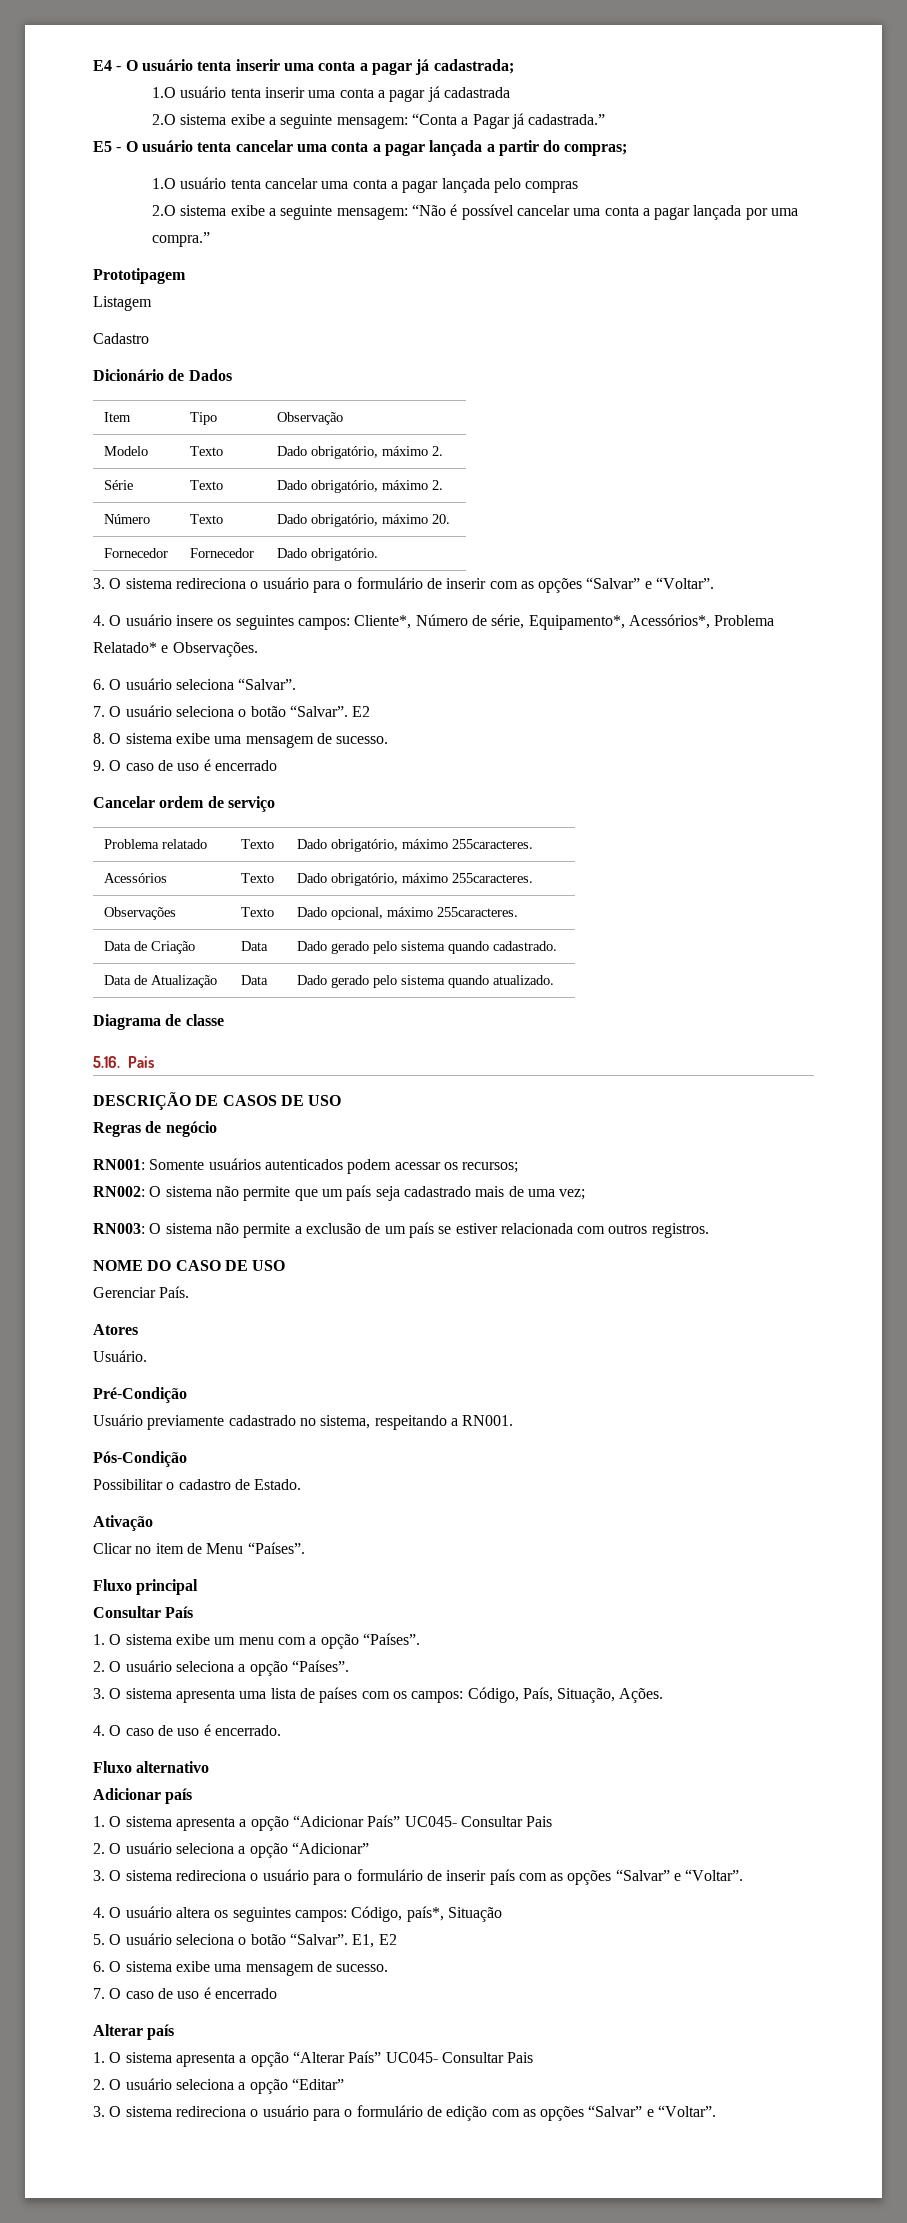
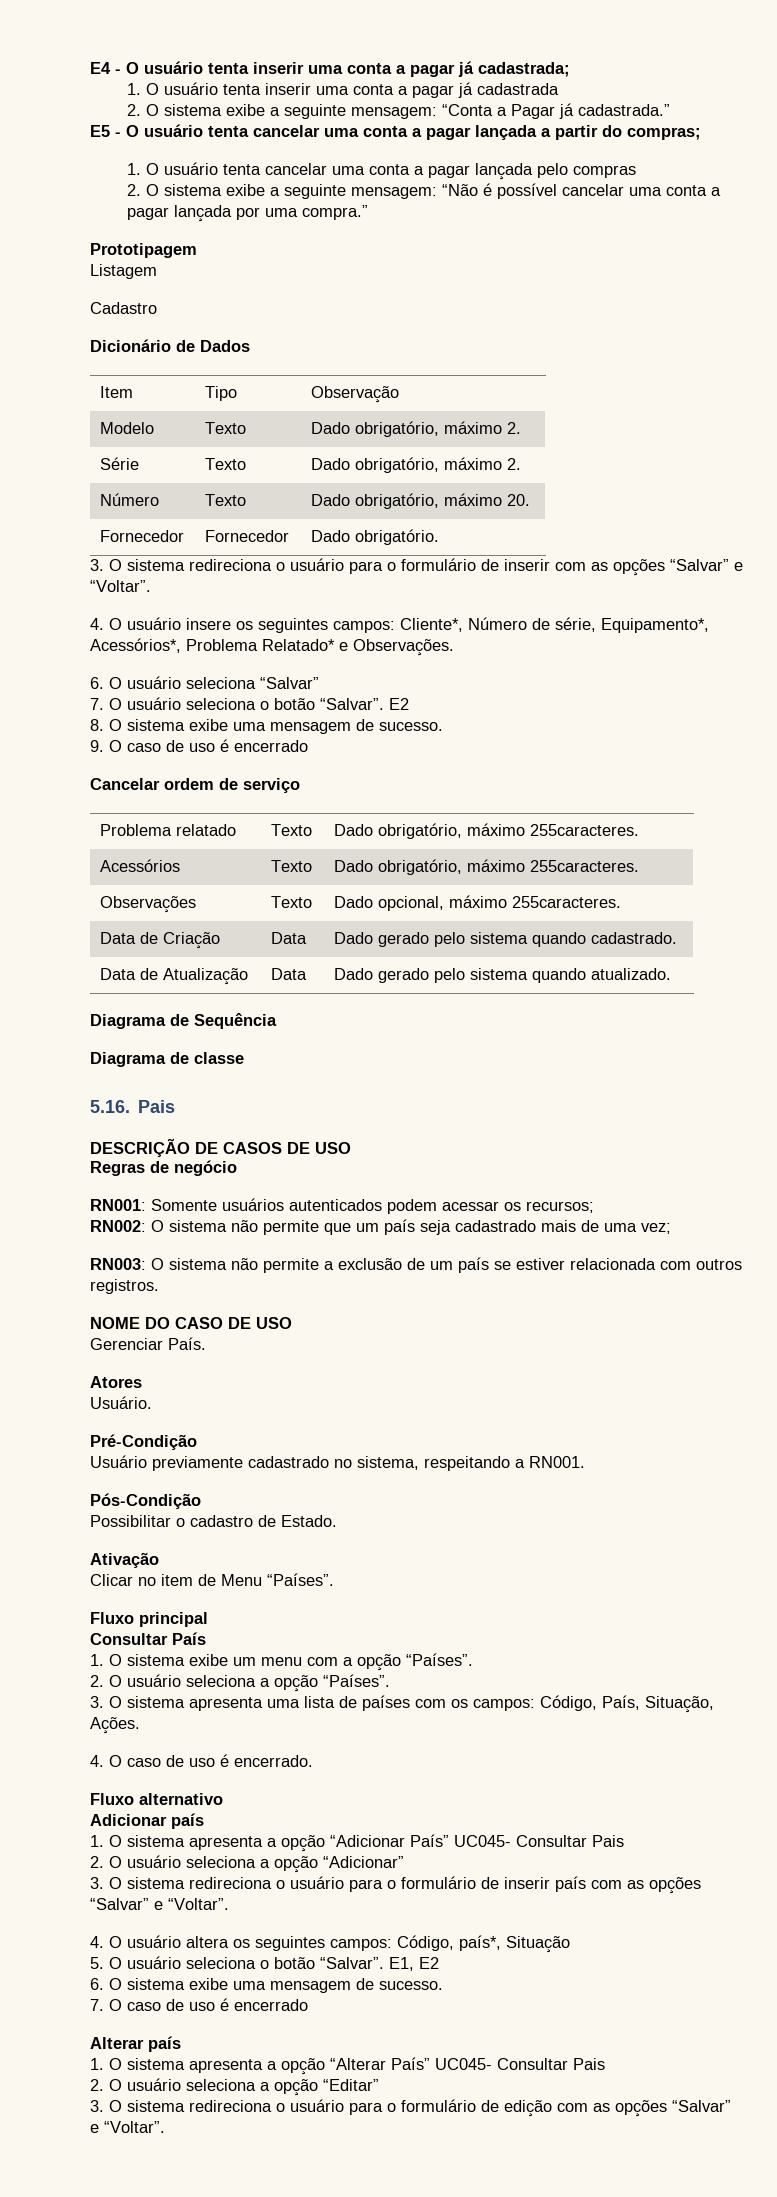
[151,87,176,98] 1.O -> [127,83,160,95] 1. O
[151,114,176,125] 2.O -> [127,104,160,116] 2. O
[151,178,176,189] 1.O -> [127,163,160,175] 1. O
[151,205,176,216] 2.O -> [127,184,160,196] 2. O
[238,678,297,690] “Salvar”. -> [260,677,319,689] “Salvar”
(554, 980) none -> [90,1013,277,1029] // Diagrama de Sequência

